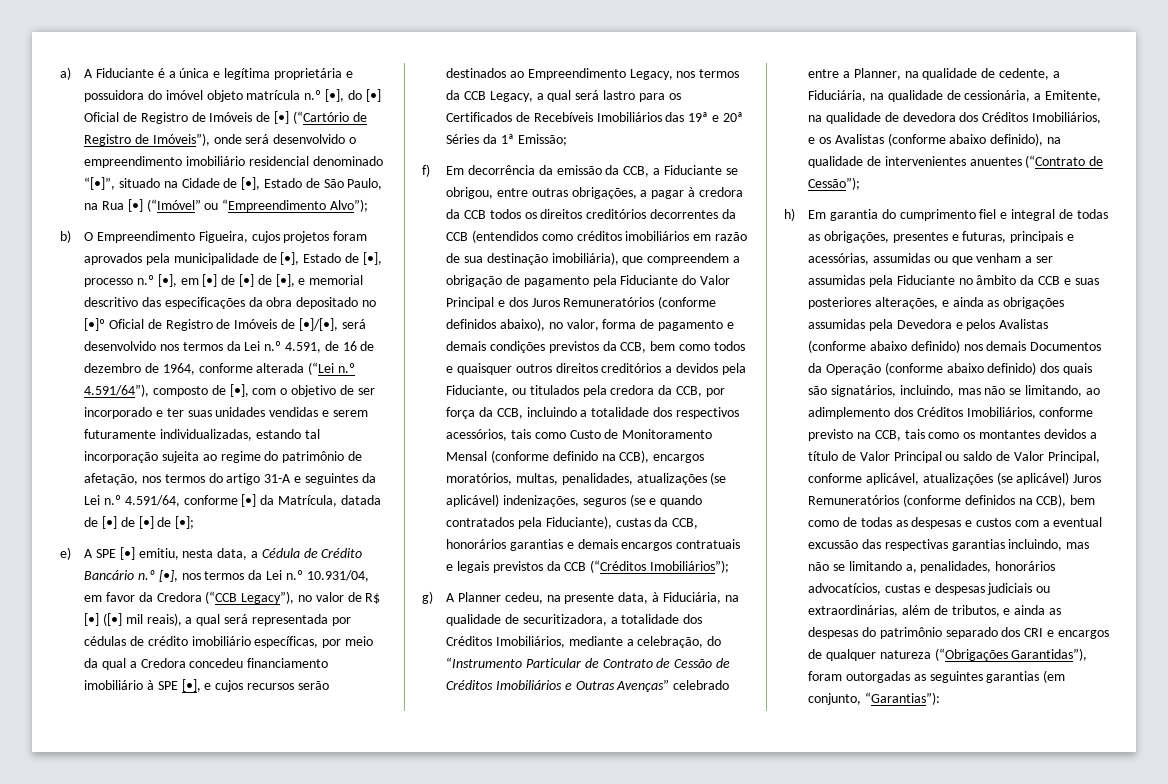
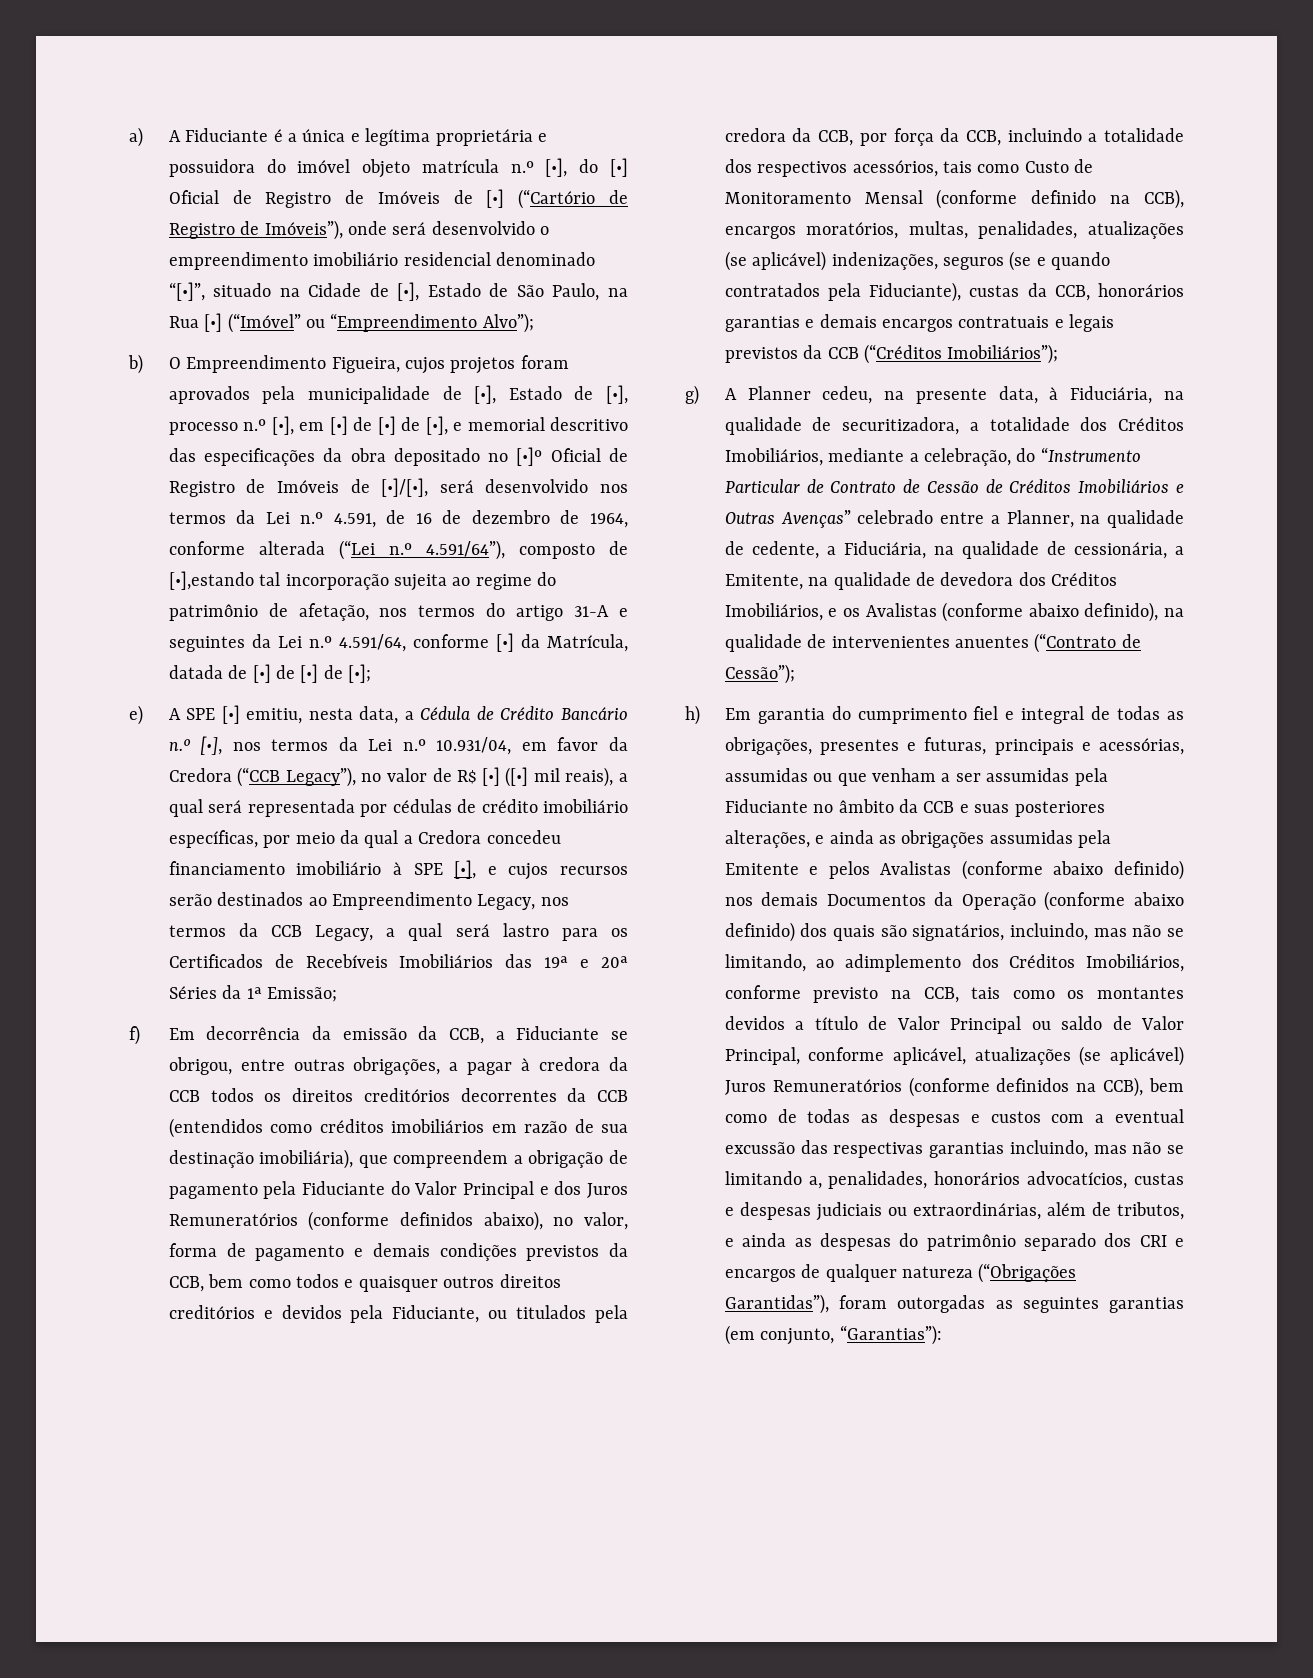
[229,384,375,397] [84,407,368,419] [84,429,301,441] [•], com o objetivo de ser incorporado e ter suas unidades vendidas e serem futuramente individualizadas, estando -> [168,571,254,590] [•],estando
[665,366,673,373] a -> [263,1310,273,1319] e
[896,319,952,329] Devedora -> [724,863,799,875] Emitente

